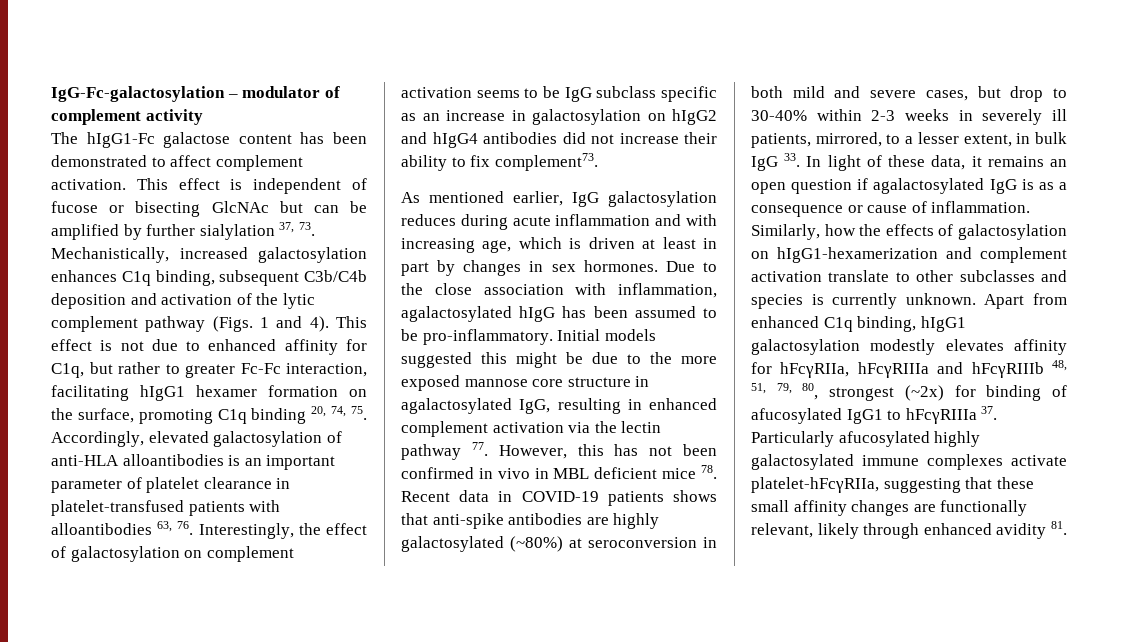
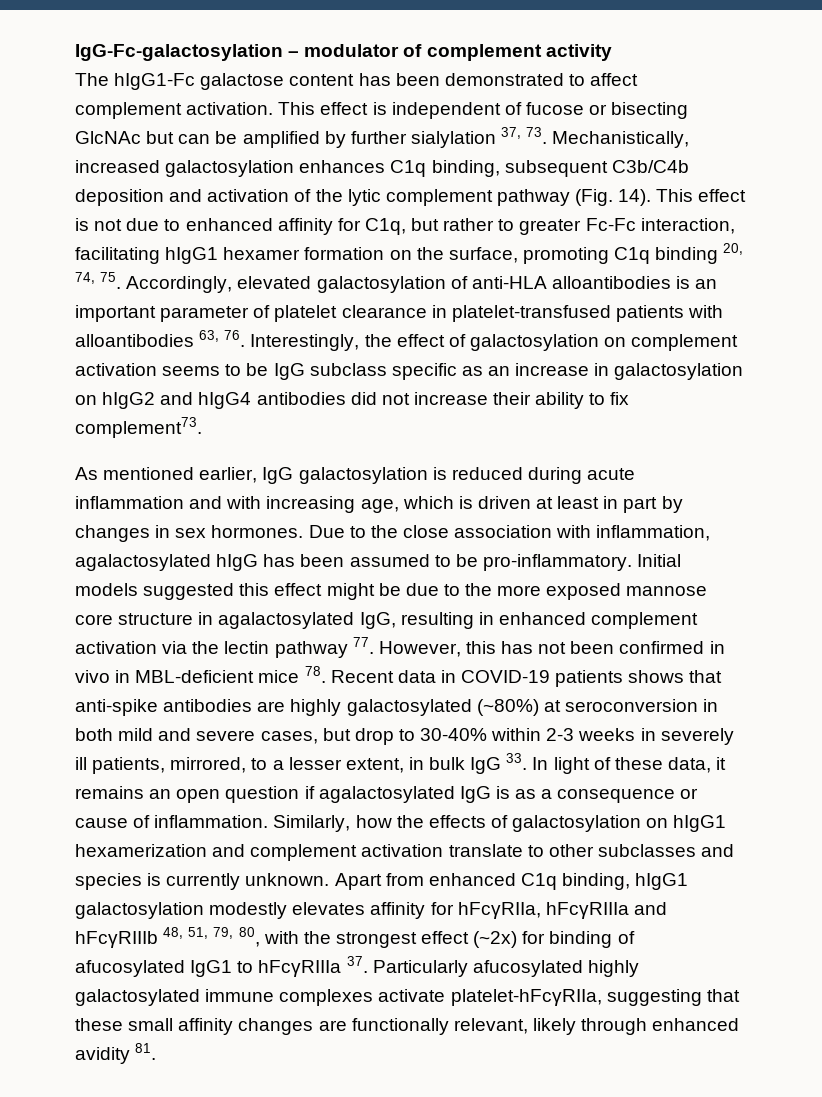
[212,316,329,332] (Figs. 1 and 4). -> [575,189,652,206] (Fig. 14).
[401,214,456,226] reduces -> [432,467,523,480] is reduced
(507, 358) none -> [274,583,323,596] effect
[553,467,658,479] MBL deficient -> [135,670,255,683] MBL-deficient
[777,247,938,263] hIgG1-hexamerization -> [673,815,727,832] [75,844,207,857] hIgG1 hexamerization
[829,387,895,401] strongest -> [263,931,470,948] with the strongest effect

